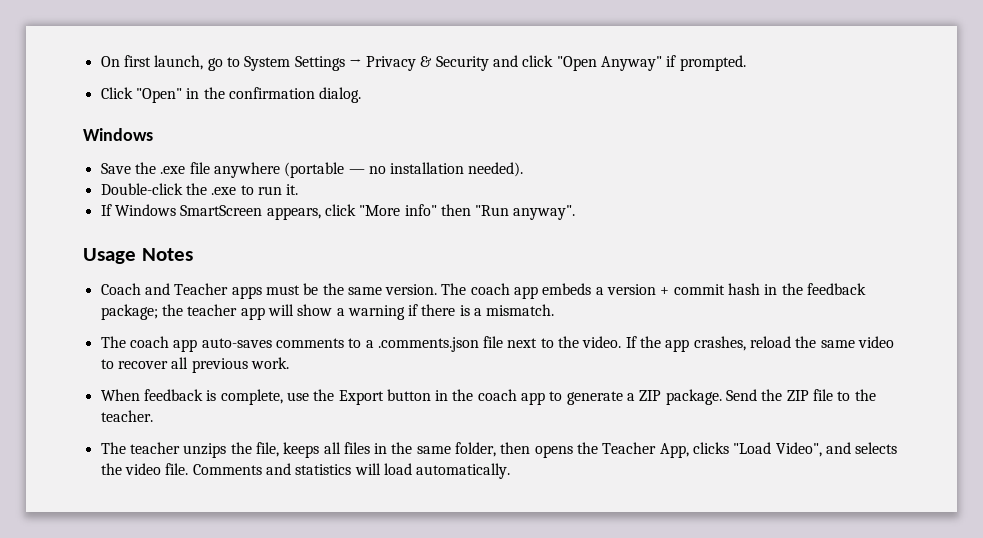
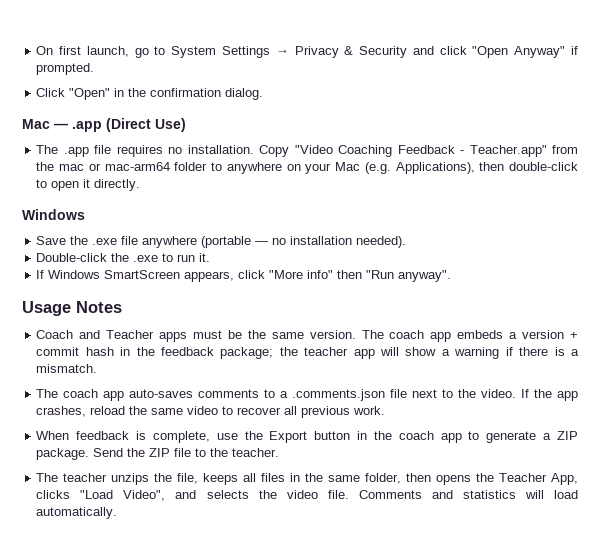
(362, 95) none -> [22,118,186,132] [36,145,579,157] [36,162,578,174] [36,179,141,191] // Mac — .app (Direct Use) // The .app file requires no installation. Copy "Video Coaching Feedback - Teacher.app" from the mac or mac-arm64 folder to anywhere on your Mac (e.g. Applications), then double-click to open it directly.

